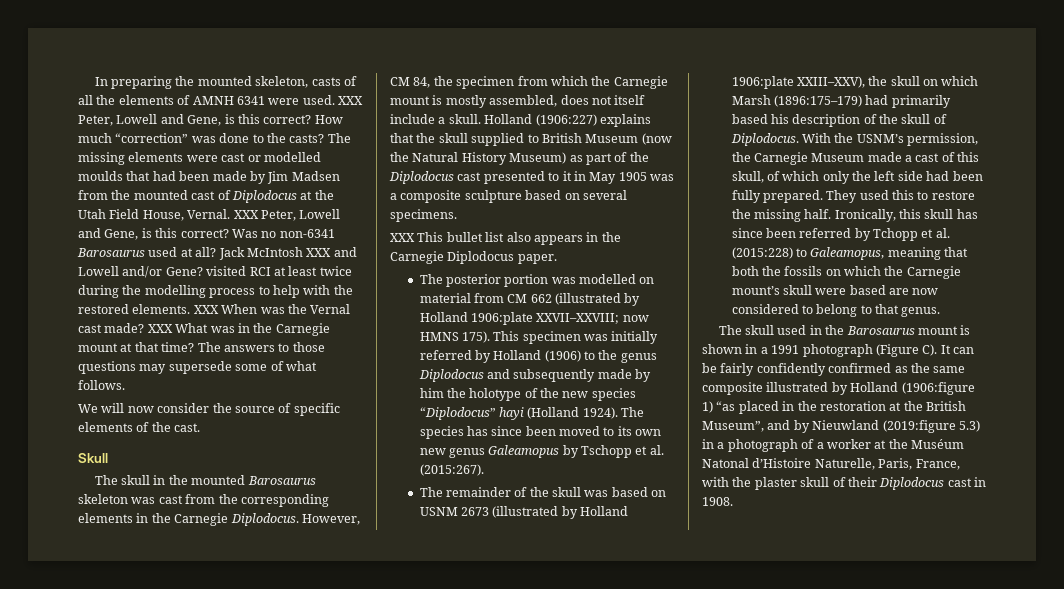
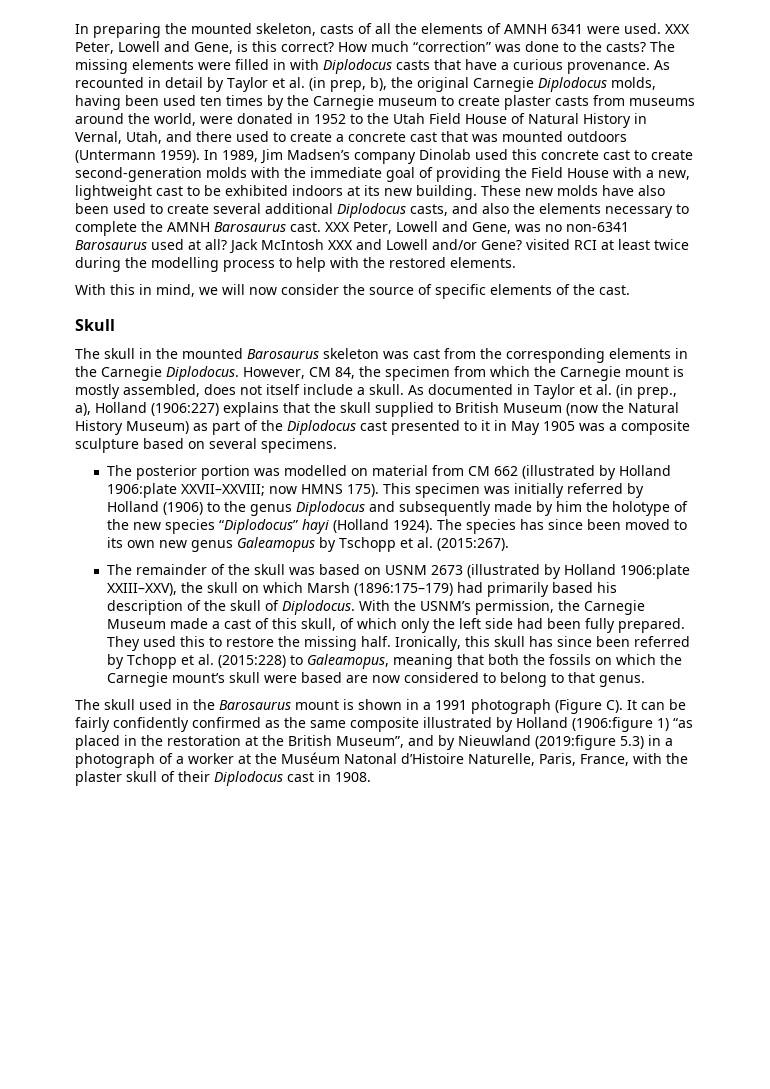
[221,152,321,162] [78,171,340,184] [78,190,334,203] [78,209,341,221] [78,228,258,240] cast or modelled moulds that had been made by Jim Madsen from the mounted cast of Diplodocus at the Utah Field House, Vernal. XXX Peter, Lowell and Gene, is this correct? Was -> [235,59,670,74] [75,77,656,92] [75,95,695,110] [75,113,647,128] [75,131,627,144] [75,149,693,164] [75,167,690,182] [75,185,665,200] [75,203,689,218] [75,221,541,236] filled in with Diplodocus casts that have a curious provenance. As recounted in detail by Taylor et al. (in prep, b), the original Carnegie Diplodocus molds, having been used ten times by the Carnegie museum to create plaster casts from museums around the world, were donated in 1952 to the Utah Field House of Natural History in Vernal, Utah, and there used to create a concrete cast that was mounted outdoors (Untermann 1959). In 1989, Jim Madsen’s company Dinolab used this concrete cast to create second-generation molds with the immediate goal of providing the Field House with a new, lightweight cast to be exhibited indoors at its new building. These new molds have also been used to create several additional Diplodocus casts, and also the elements necessary to complete the AMNH Barosaurus cast. XXX Peter, Lowell and Gene, was
[193,304,351,314] [78,323,330,336] [78,342,325,352] [78,361,317,374] [78,380,125,390] [78,404,98,413] XXX When was the Vernal cast made? XXX What was in the Carnegie mount at that time? The answers to those questions may supersede some of what follows. // We -> [75,284,218,297] // With this in mind, we
(481, 119) none -> [408,384,677,399] [75,403,91,416] As documented in Taylor et al. (in prep., a),
[390,232,621,245] [390,251,557,264] // XXX This bullet list also appears in the Carnegie Diplodocus paper. -> (337, 445) none

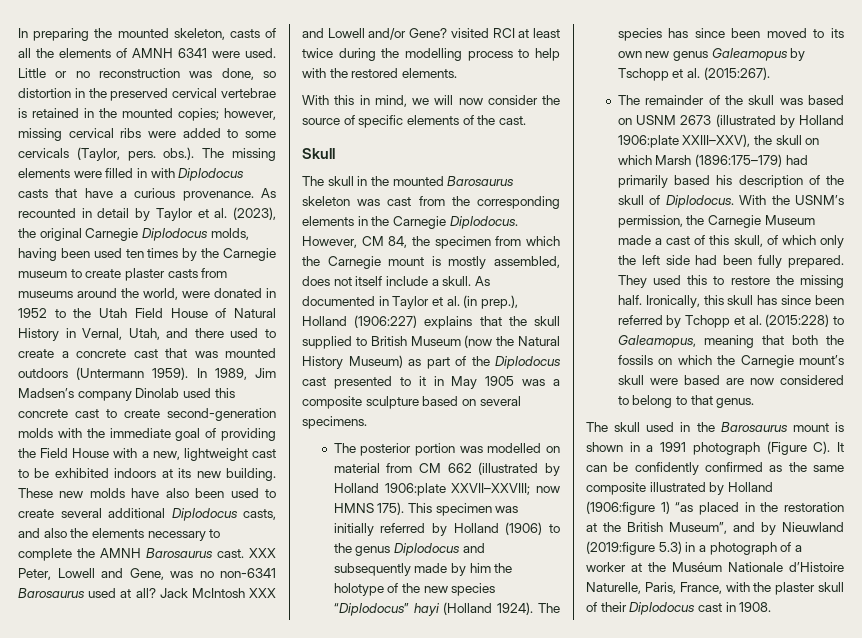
[665,24,690,34] [75,41,646,54] XXX Peter, Lowell and Gene, is this correct? How much “correction” was done to the casts? -> [18,68,276,80] [18,88,276,101] [18,108,276,121] [18,128,276,141] [18,147,195,161] Little or no reconstruction was done, so distortion in the preserved cervical vertebrae is retained in the mounted copies; however, missing cervical ribs were added to some cervicals (Taylor, pers. obs.).
[309,77,387,92] (in prep, b), -> [233,207,276,220] (2023),
[637,387,677,399] [75,403,91,416] prep., a), -> [480,295,518,309] prep.),
[75,717,110,732] fairly -> (629, 467) none
[344,753,397,764] Natonal -> [728,562,783,572] Nationale

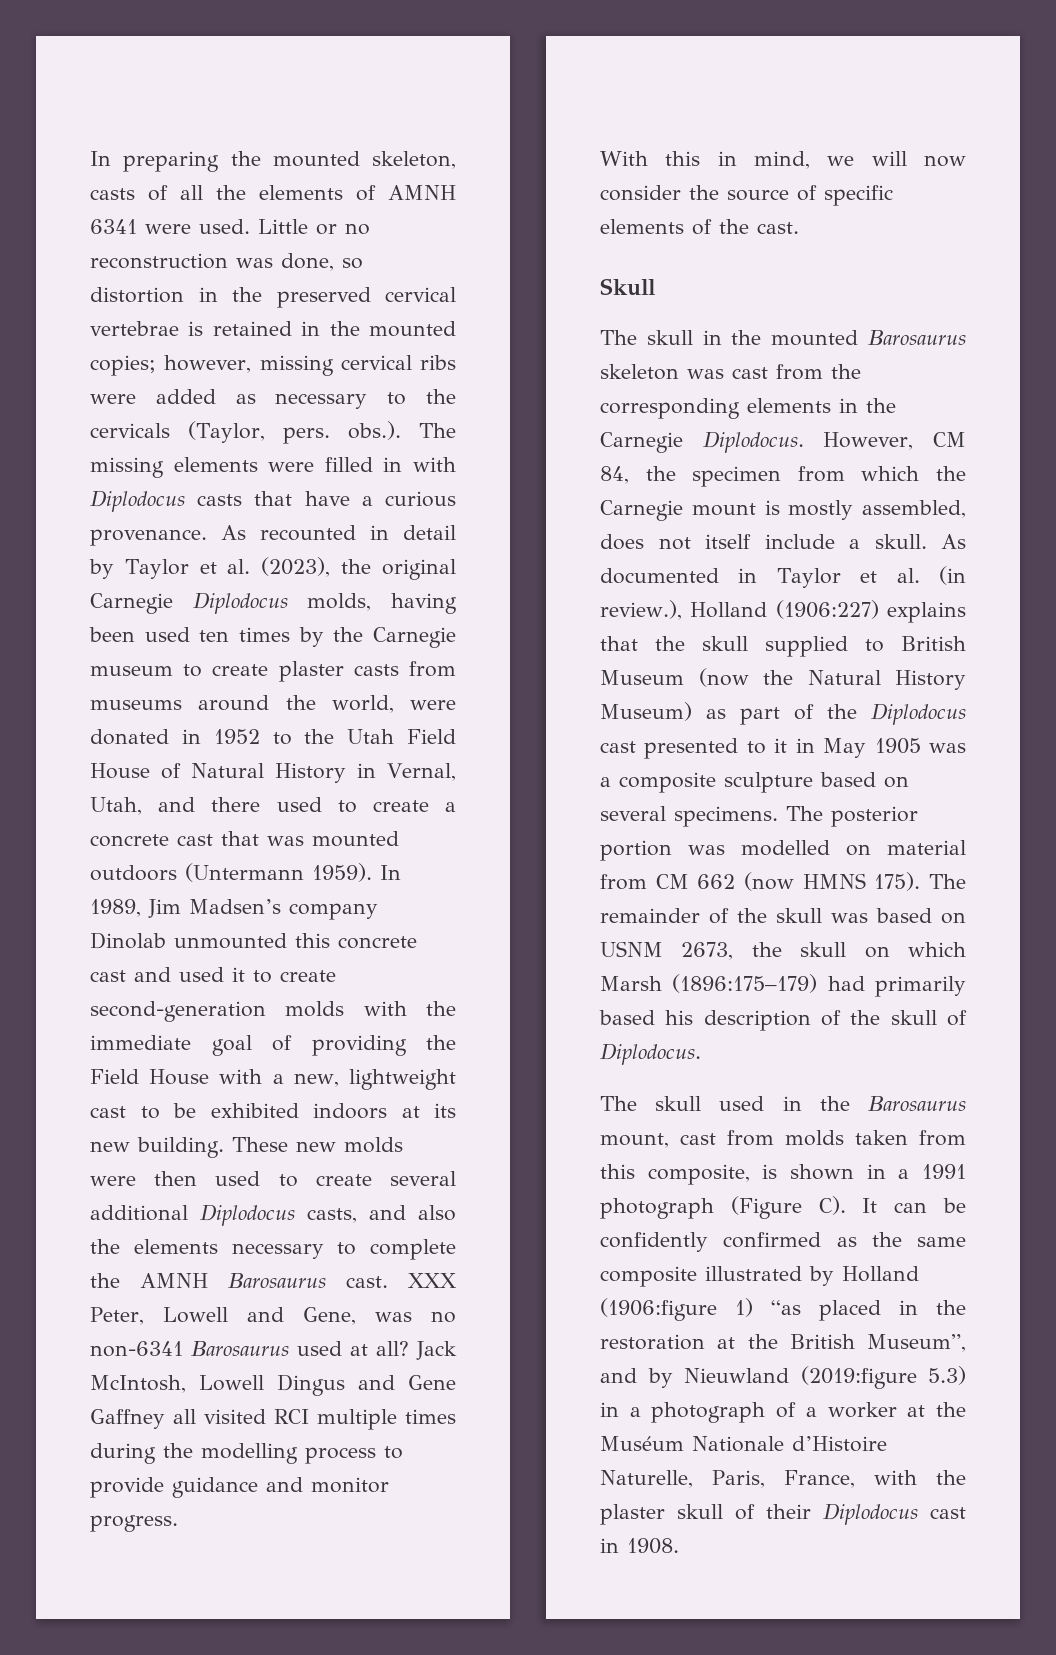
[227,129,276,138] to some -> [235,389,456,409] as necessary to the
[182,388,211,398] used -> [174,933,287,949] unmounted
(99, 413) none -> [134,967,245,982] and used it
[131,488,225,498] have also been -> [90,1171,198,1186] were then
[191,588,276,598] [302,28,560,40] [302,48,333,58] McIntosh XXX and Lowell and/or Gene? visited RCI at least twice -> [90,1374,456,1396] [90,1409,456,1430] McIntosh, Lowell Dingus and Gene Gaffney all visited RCI multiple times
[535,48,560,61] [302,68,457,78] help with the restored elements. -> [90,1477,389,1498] [90,1515,178,1532] provide guidance and monitor progress.
[480,295,518,309] prep.), -> [600,600,682,620] review.),
(367, 422) // -> (778, 816) none
[478,462,560,476] [333,483,560,496] [333,502,519,516] [333,522,560,536] [333,543,485,556] [333,563,513,576] [333,583,496,596] [333,602,560,616] [617,28,844,41] [617,48,806,61] [617,67,770,81] (illustrated by Holland 1906:plate XXVII–XXVIII; now HMNS 175). This specimen was initially referred by Holland (1906) to the genus Diplodocus and subsequently made by him the holotype of the new species “Diplodocus” hayi (Holland 1924). The species has since been moved to its own new genus Galeamopus by Tschopp et al. (2015:267). // -> [744,872,921,891] (now HMNS 175).
[680,114,844,128] [617,134,751,148] 2673 (illustrated by Holland 1906:plate XXIII–XXV), -> [681,942,734,960] 2673,
[739,195,844,205] [617,215,815,228] [617,235,844,248] [617,255,844,268] [617,275,844,288] [617,295,844,308] [617,314,844,328] [617,335,844,348] [617,355,844,368] [617,375,844,385] [617,395,755,408] With the USNM’s permission, the Carnegie Museum made a cast of this skull, of which only the left side had been fully prepared. They used this to restore the missing half. Ironically, this skull has since been referred by Tchopp et al. (2015:228) to Galeamopus, meaning that both the fossils on which the Carnegie mount’s skull were based are now considered to belong to that genus. -> (701, 1054) none
[792,423,829,432] mount -> [600,1130,966,1148] [600,1164,750,1185] mount, cast from molds taken from this composite,

